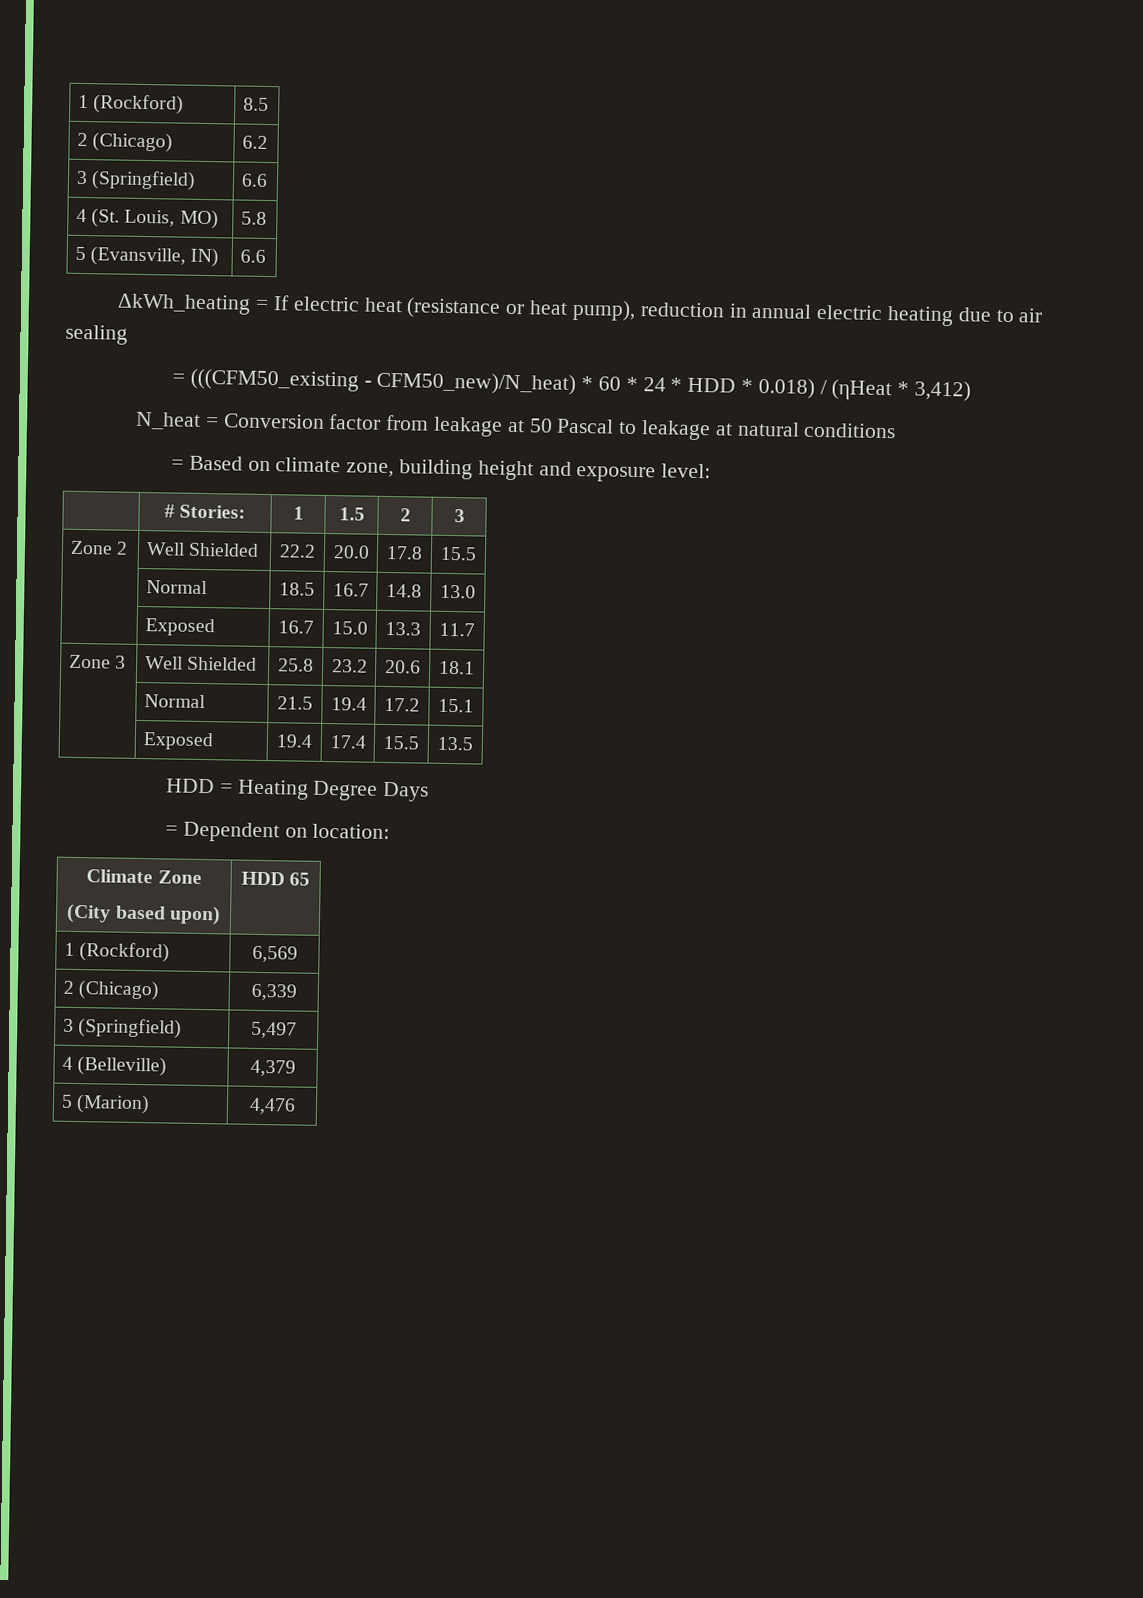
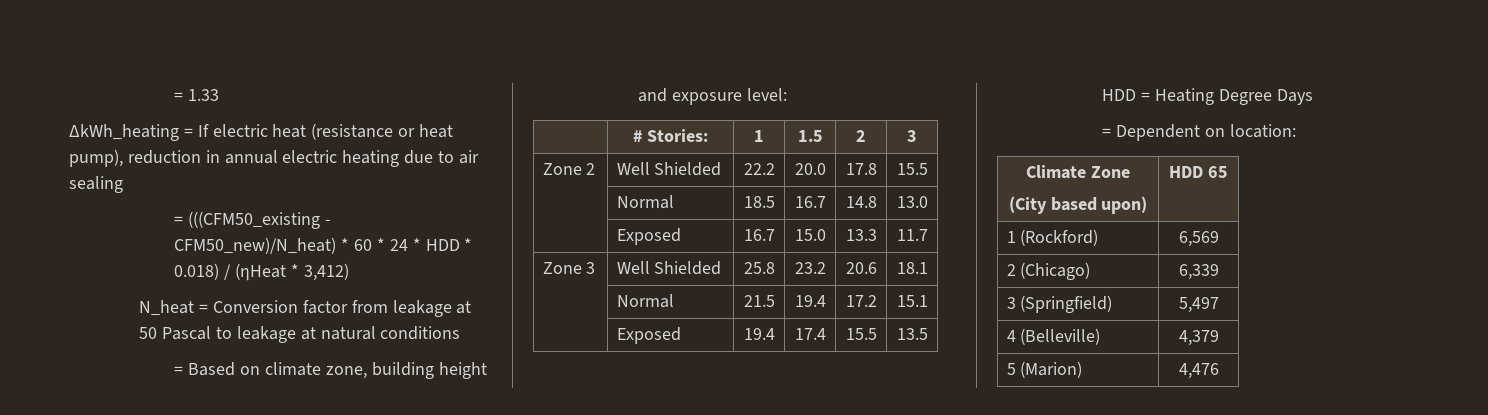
[77,94,185,115] [242,97,269,111] [76,132,174,153] [241,135,268,149] [75,170,197,191] [240,173,268,187] [75,208,219,230] [240,211,267,225] [74,246,220,268] [239,249,266,263] 1 (Rockford) | 8.5 // 2 (Chicago) | 6.2 // 3 (Springfield) | 6.6 // 4 (St. Louis, MO) | 5.8 // 5 (Evansville, IN) | 6.6 -> [174,89,220,101] = 1.33

